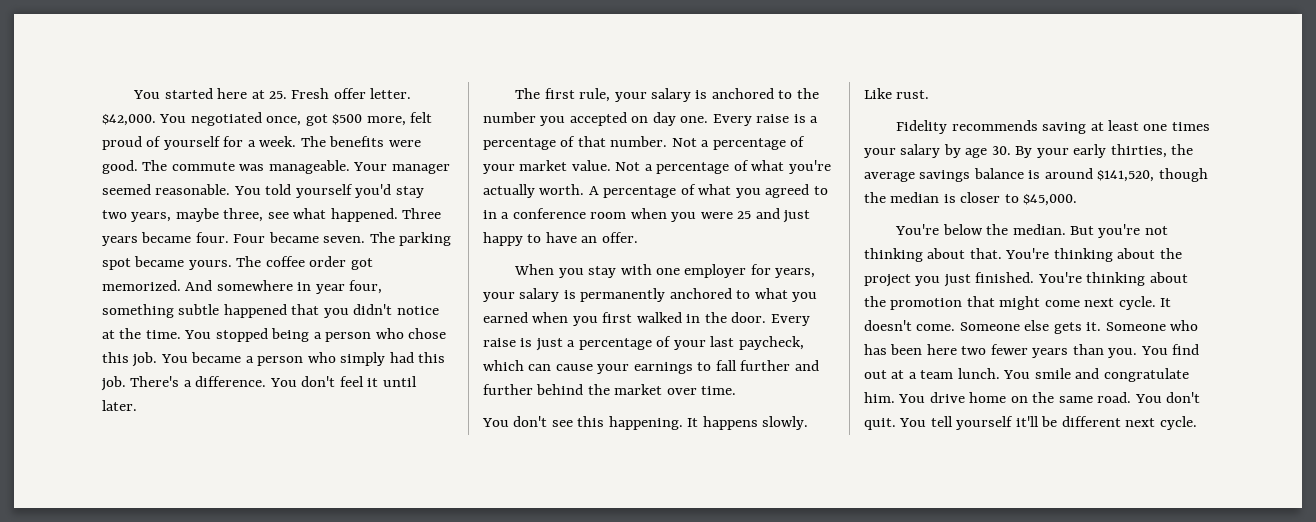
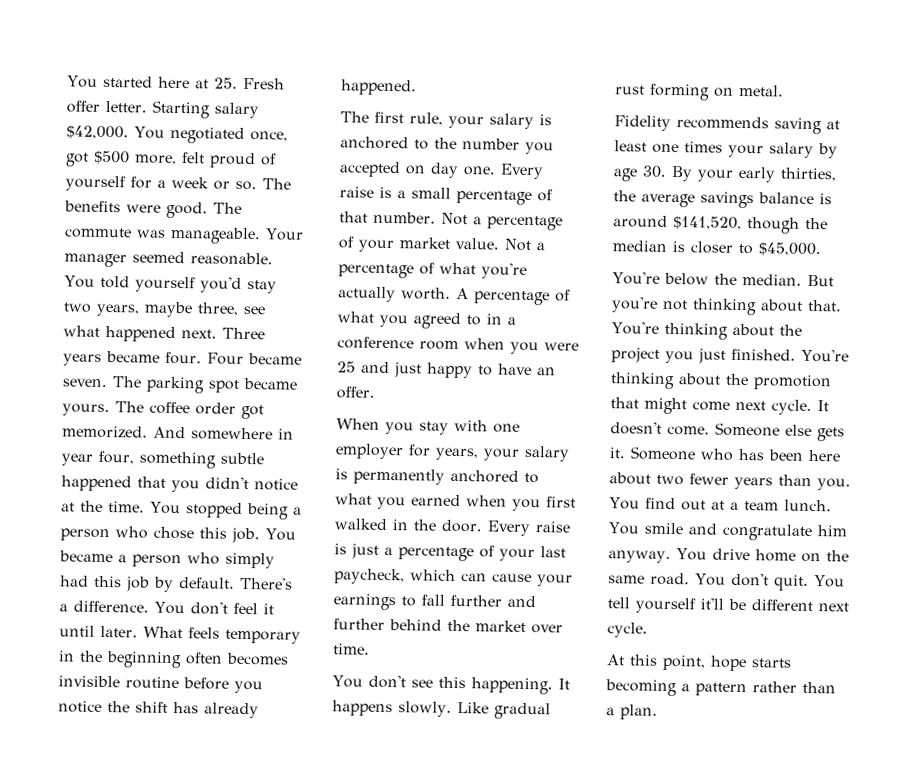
(412, 93) none -> [151,100,259,119] Starting salary
[259,136,297,147] week. -> [171,176,257,191] week or so.
[330,208,398,222] happened. -> [105,326,217,343] happened next.
[101,376,126,391] job. -> [125,576,235,592] job by default.
(137, 405) none -> [142,626,301,644] [58,650,289,669] [58,675,263,694] [58,700,259,719] [341,79,417,96] What feels temporary in the beginning often becomes invisible routine before you notice the shift has already happened.
(819, 119) none -> [411,187,451,199] small
[896,90,930,99] rust. -> [493,702,551,720] [615,83,784,101] gradual rust forming on metal.
(957, 349) none -> [609,472,651,485] about
[864,392,895,403] him. -> [816,525,847,537] [608,550,671,564] him anyway.
(1197, 423) none -> [606,654,792,672] [605,679,836,697] [606,704,658,720] // At this point, hope starts becoming a pattern rather than a plan.

